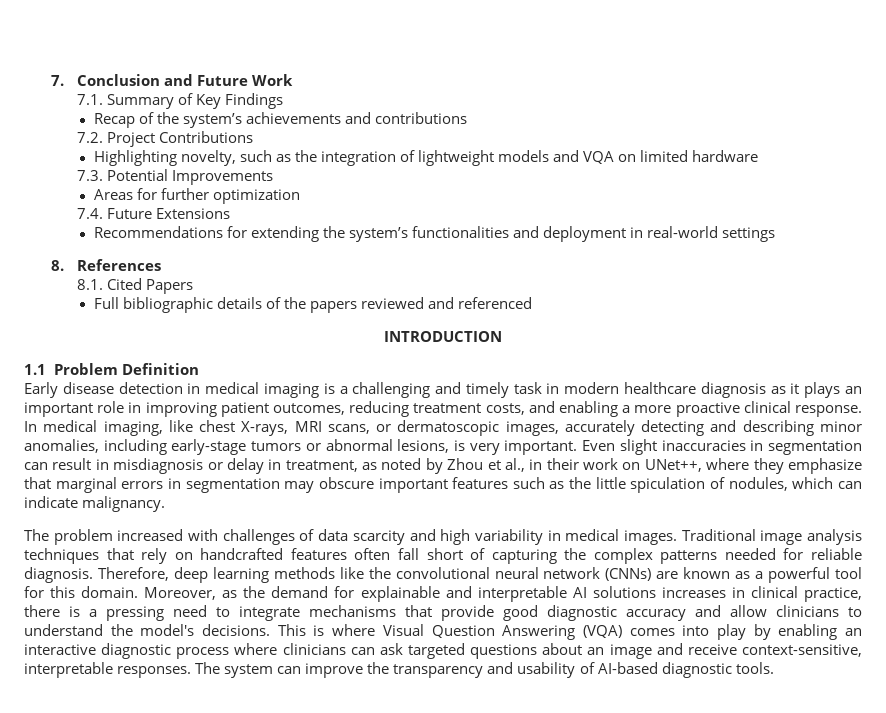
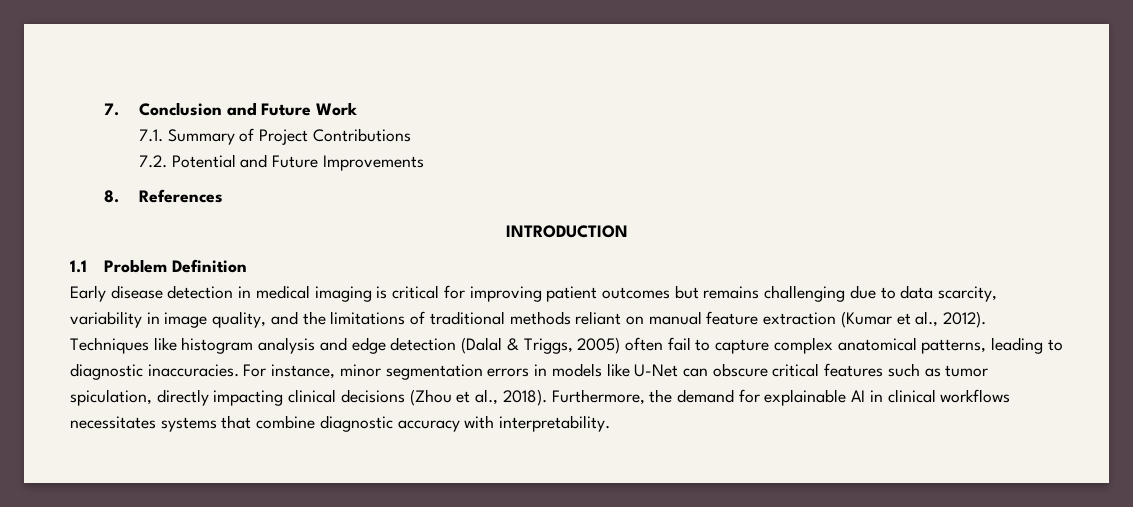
[196,93,284,109] [93,112,468,128] [77,131,254,147] [93,150,759,166] [77,169,274,185] [93,188,300,204] [77,208,231,219] [93,226,776,242] [50,259,162,271] [77,278,194,294] [93,297,533,313] Key Findings // Recap of the system’s achievements and contributions // 7.2. Project Contributions // Highlighting novelty, such as the integration of lightweight models and VQA on limited hardware // 7.3. Potential Improvements // Areas for further optimization // 7.4. Future Extensions // Recommendations for extending the system’s functionalities and deployment in real-world settings // 8. References // 8.1. Cited Papers // Full bibliographic details of the papers reviewed and referenced -> [259,128,411,145] [138,154,424,171] [104,189,223,203] Project Contributions // 7.2. Potential and Future Improvements // 8. References
[339,382,862,398] [24,401,863,417] [24,420,862,436] [24,439,862,455] [24,458,863,474] [24,477,862,493] [24,496,166,512] [24,529,862,545] [24,548,862,564] [24,567,862,583] [24,586,862,602] [24,605,862,621] [24,624,862,640] [24,643,862,659] [24,662,774,678] a challenging and timely task in modern healthcare diagnosis as it plays an important role in improving patient outcomes, reducing treatment costs, and enabling a more proactive clinical response. In medical imaging, like chest X-rays, MRI scans, or dermatoscopic images, accurately detecting and describing minor anomalies, including early-stage tumors or abnormal lesions, is very important. Even slight inaccuracies in segmentation can result in misdiagnosis or delay in treatment, as noted by Zhou et al., in their work on UNet++, where they emphasize that marginal errors in segmentation may obscure important features such as the little spiculation of nodules, which can indicate malignancy. // The problem increased with challenges of data scarcity and high variability in medical images. Traditional image analysis techniques that rely on handcrafted features often fall short of capturing the complex patterns needed for reliable diagnosis. Therefore, deep learning methods like the convolutional neural network (CNNs) are known as a powerful tool for this domain. Moreover, as the demand for explainable and interpretable AI solutions increases in clinical practice, there is a pressing need to integrate mechanisms that provide good diagnostic accuracy and allow clinicians to understand the model's decisions. This is where Visual Question Answering (VQA) comes into play by enabling an interactive diagnostic process where clinicians can ask targeted questions about an image and receive context-sensitive, interpretable responses. The system can improve the transparency and usability of AI-based diagnostic tools. -> [392,285,998,302] [70,311,987,328] [70,337,1063,354] [70,363,989,380] [70,389,1011,406] [70,415,611,432] critical for improving patient outcomes but remains challenging due to data scarcity, variability in image quality, and the limitations of traditional methods reliant on manual feature extraction (Kumar et al., 2012). Techniques like histogram analysis and edge detection (Dalal & Triggs, 2005) often fail to capture complex anatomical patterns, leading to diagnostic inaccuracies. For instance, minor segmentation errors in models like U-Net can obscure critical features such as tumor spiculation, directly impacting clinical decisions (Zhou et al., 2018). Furthermore, the demand for explainable AI in clinical workflows necessitates systems that combine diagnostic accuracy with interpretability.

